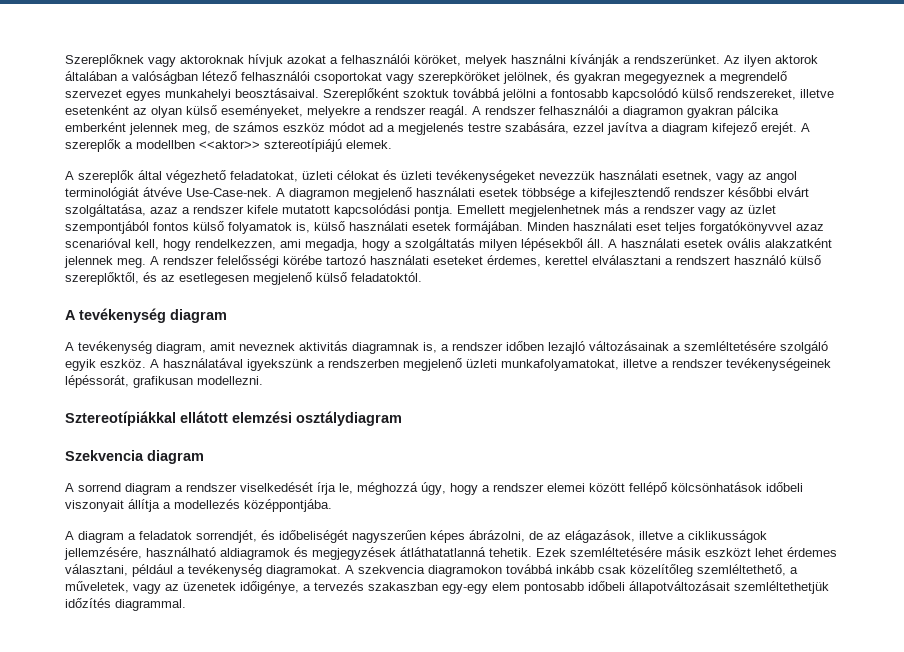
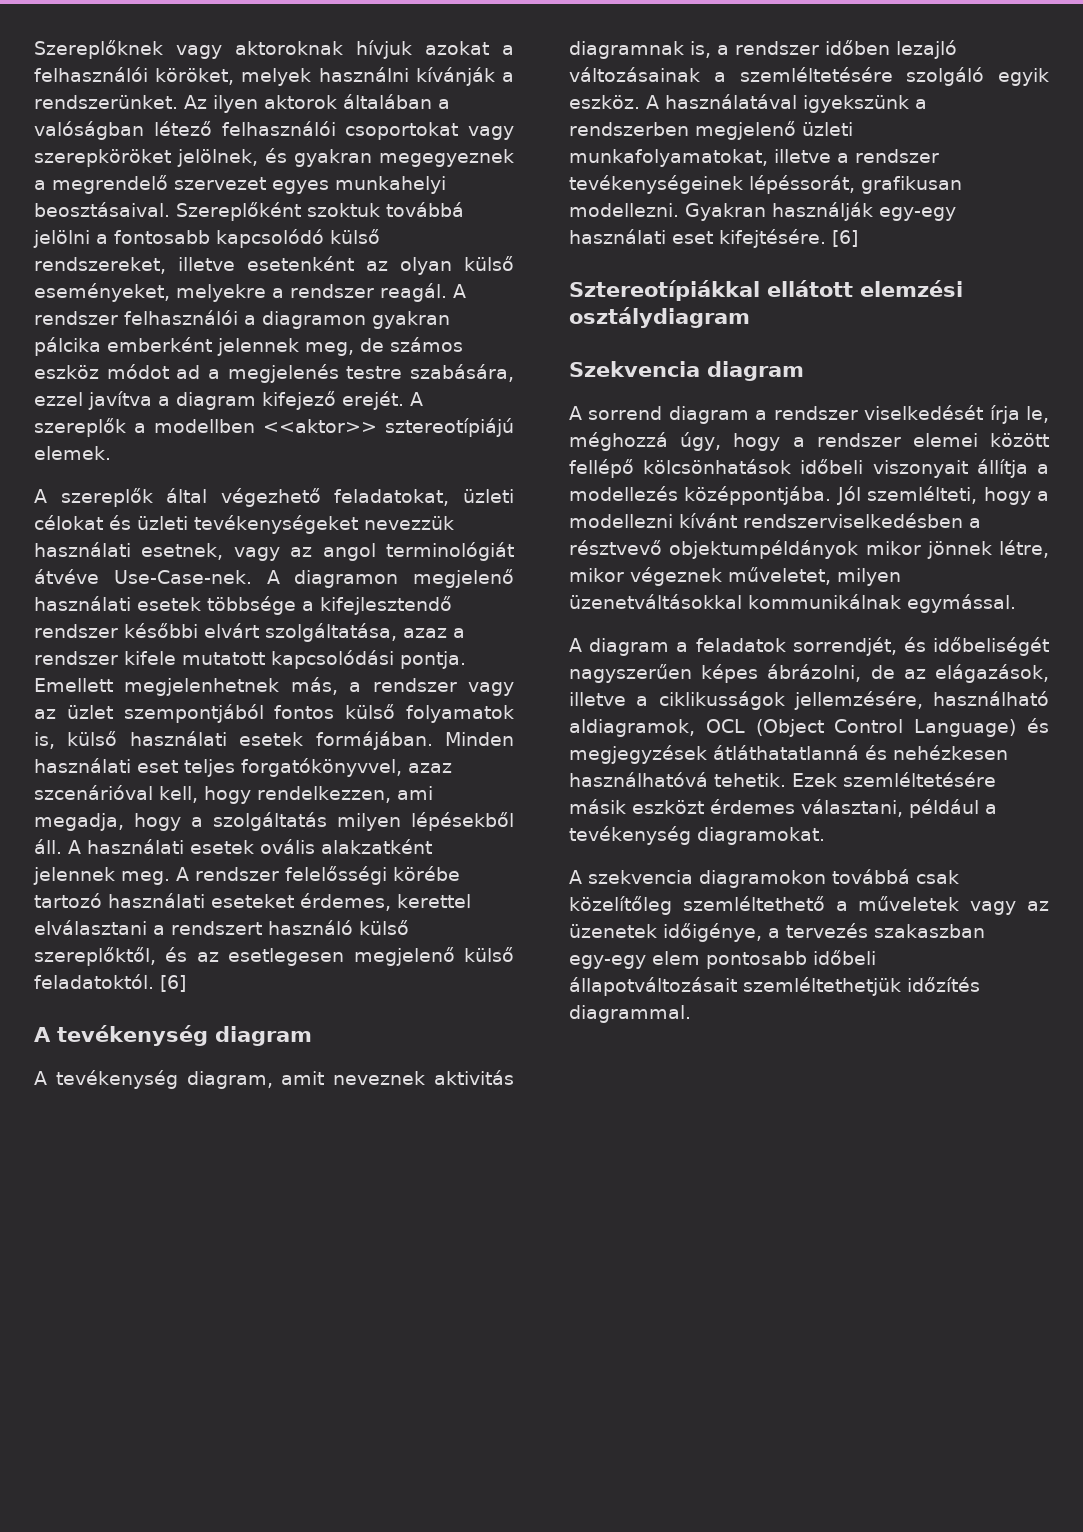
[604,204,629,214] más -> [290,677,338,695] más,
[700,221,824,234] [65,238,131,248] forgatókönyvvel azaz scenarióval -> [241,758,452,777] [34,785,153,800] forgatókönyvvel, azaz szcenárióval
(422, 277) none -> [160,975,186,992] [6]
(263, 380) none -> [685,202,956,221] [569,229,858,248] Gyakran használják egy-egy használati eset kifejtésére. [6]
(332, 505) none -> [836,486,1049,505] [569,513,981,528] [569,540,1049,559] [569,567,901,586] [569,594,1016,613] Jól szemlélteti, hogy a modellezni kívánt rendszerviselkedésben a résztvevő objektumpéldányok mikor jönnek létre, mikor végeznek műveletet, milyen üzenetváltásokkal kommunikálnak egymással.
[220,547,486,560] aldiagramok és megjegyzések átláthatatlanná -> [569,718,1049,737] [569,745,1008,764] [569,772,708,787] aldiagramok, OCL (Object Control Language) és megjegyzések átláthatatlanná és nehézkesen használhatóvá
[755,548,783,557] lehet -> (704, 807) none
(341, 571) none -> (825, 836) //
[556,564,594,574] inkább -> (910, 876) none
[697,564,798,576] [65,581,129,593] szemléltethető, a műveletek, -> [682,896,960,911] szemléltethető a műveletek

